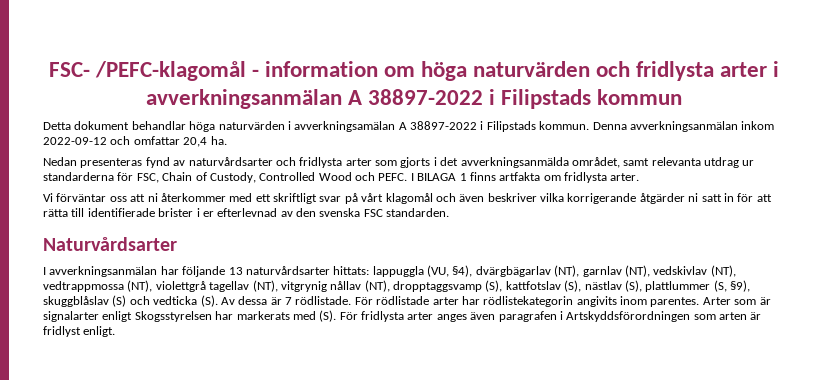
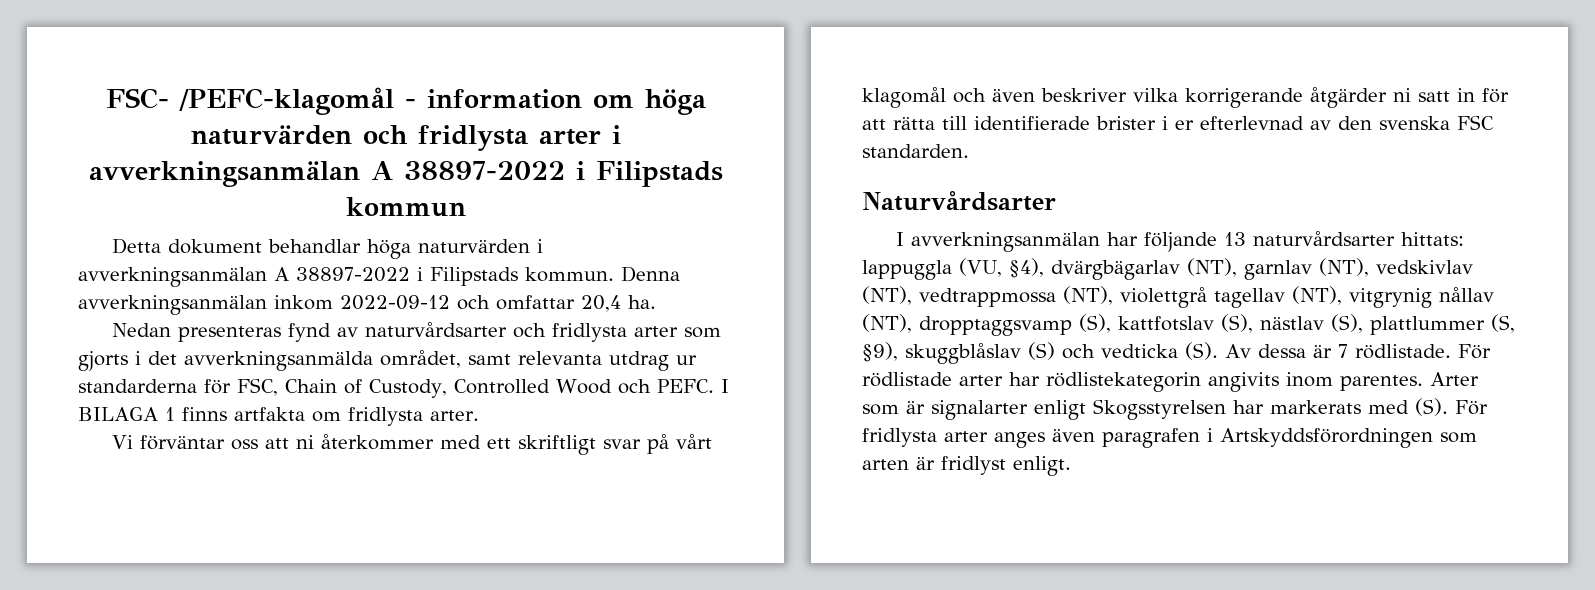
[294,121,396,132] avverkningsamälan -> [78,267,267,287] avverkningsanmälan

